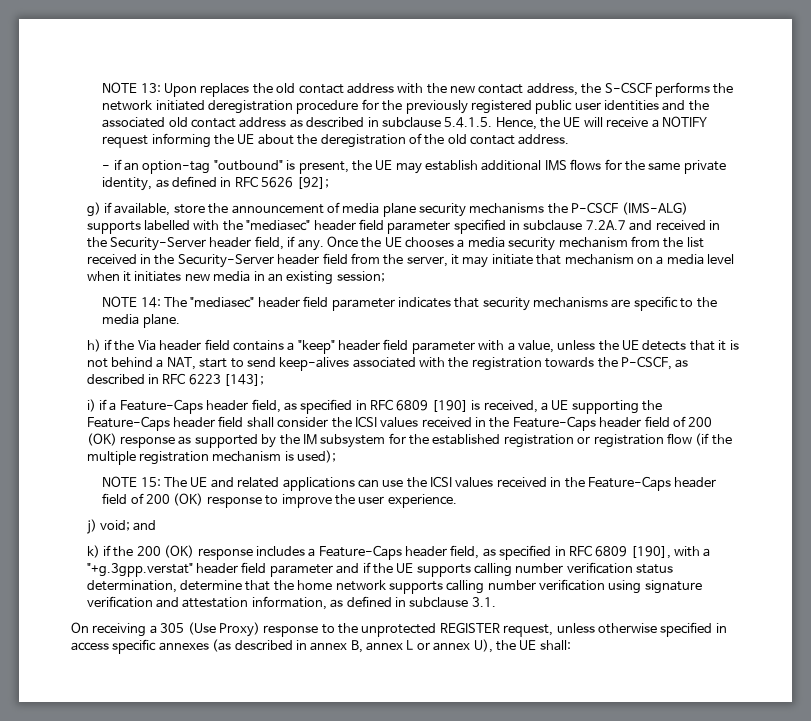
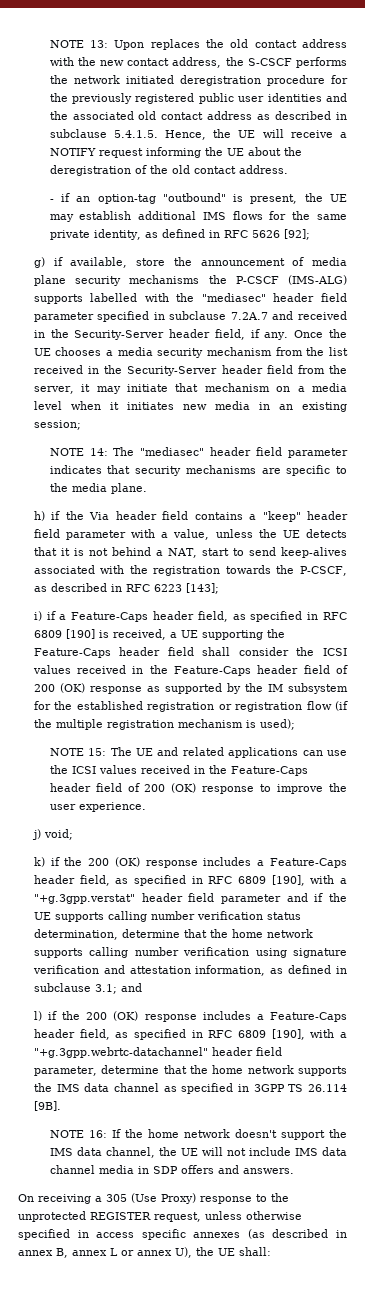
[133,520,157,531] and -> (73, 834) none
[471,597,496,607] 3.1. -> [94,983,142,994] [33,1011,347,1022] [33,1029,347,1040] [33,1047,282,1058] [33,1065,347,1076] [33,1083,347,1094] [33,1101,61,1111] [49,1129,347,1140] [49,1147,347,1158] [49,1165,294,1174] 3.1; and // l) if the 200 (OK) response includes a Feature-Caps header field, as specified in RFC 6809 [190], with a "+g.3gpp.webrtc-datachannel" header field parameter, determine that the home network supports the IMS data channel as specified in 3GPP TS 26.114 [9B]. // NOTE 16: If the home network doesn't support the IMS data channel, the UE will not include IMS data channel media in SDP offers and answers.

